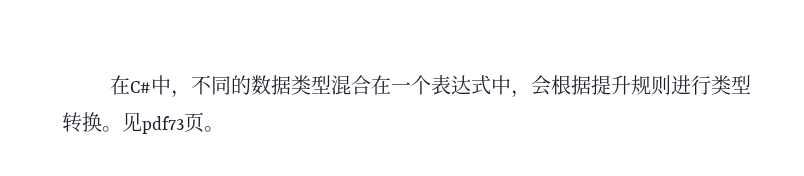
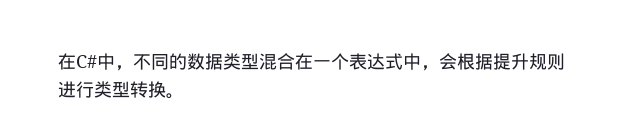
[122,112,224,134] 见pdf73页。 -> (184, 96) none

